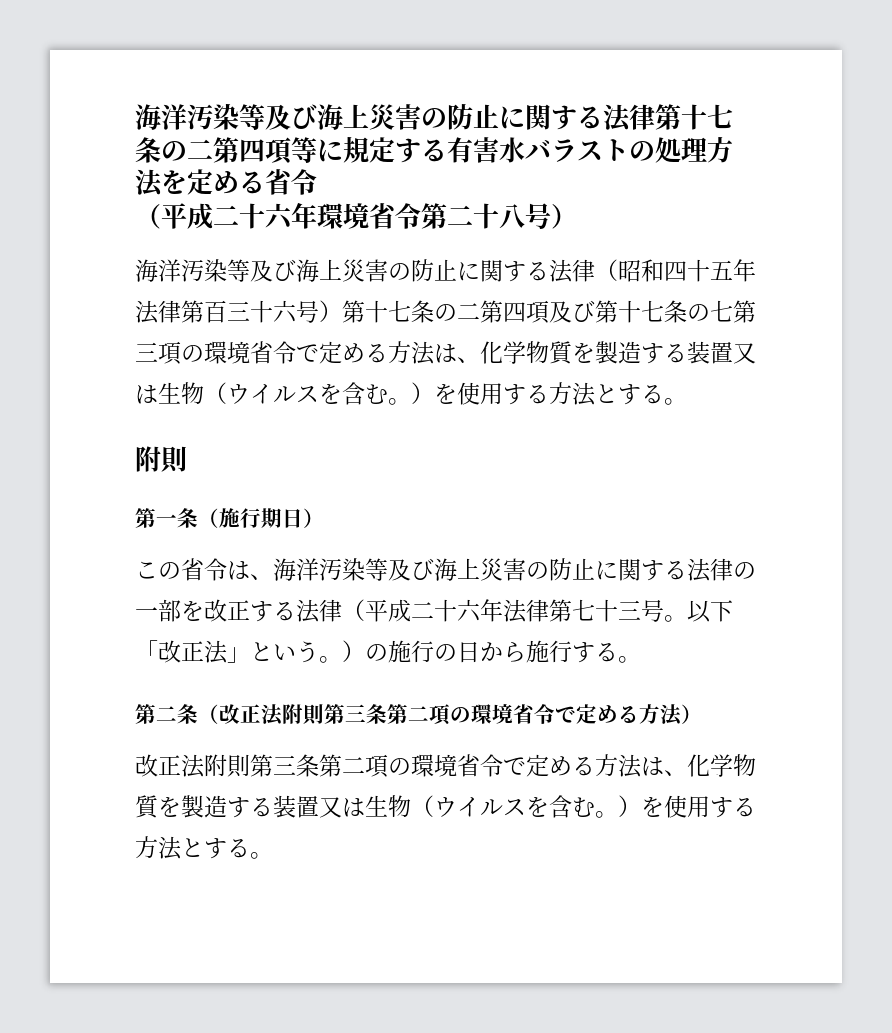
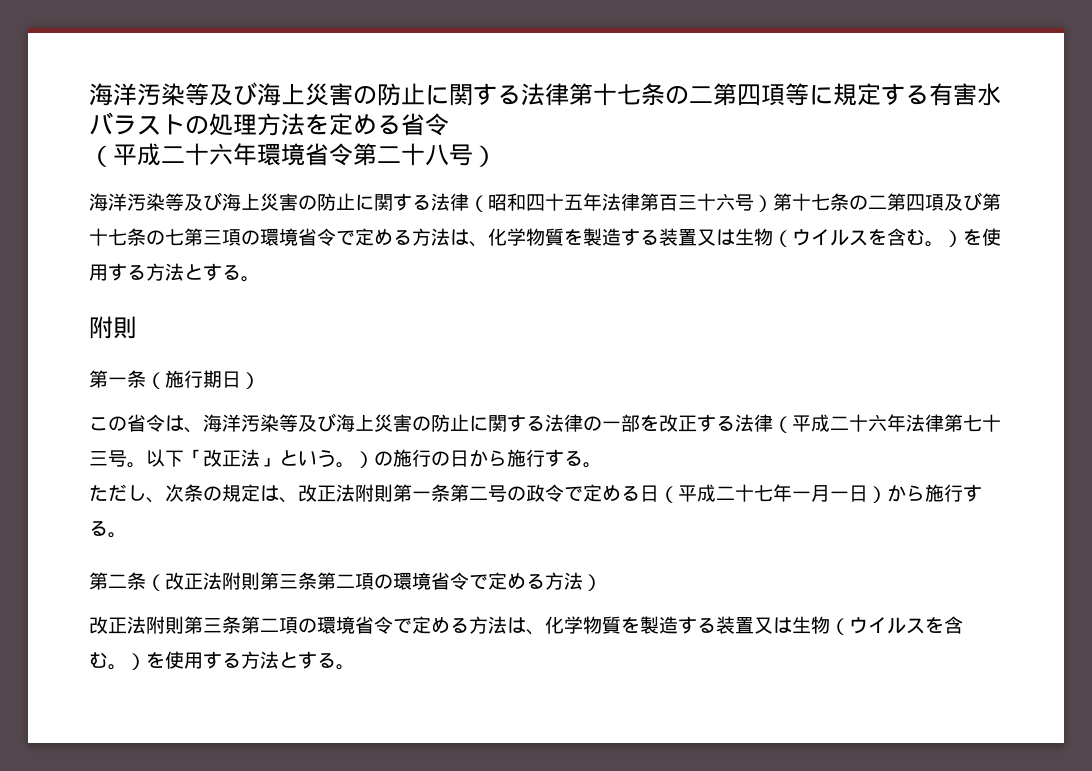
(641, 659) none -> [89,484,982,503] [89,520,127,538] // ただし、次条の規定は、改正法附則第一条第二号の政令で定める日（平成二十七年一月一日）から施行する。

